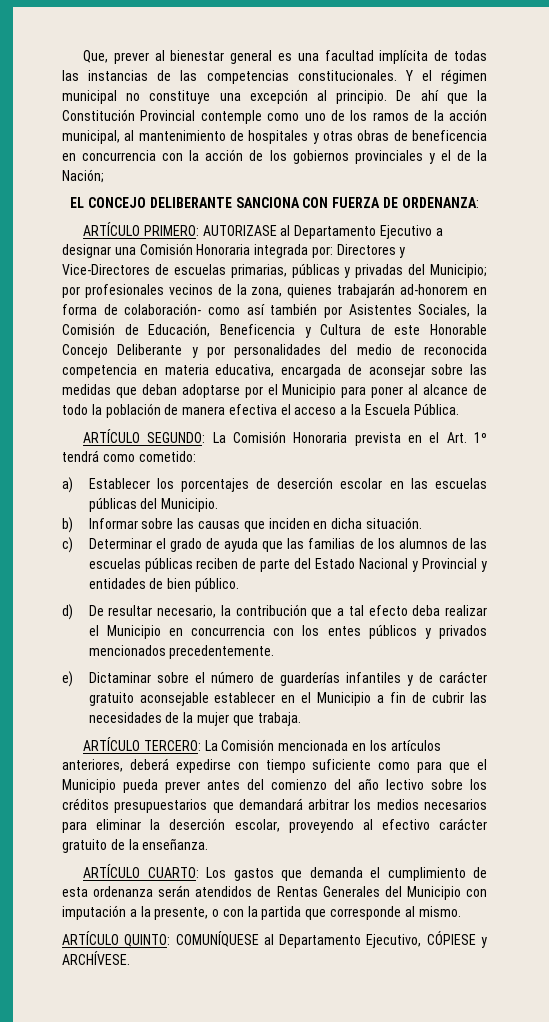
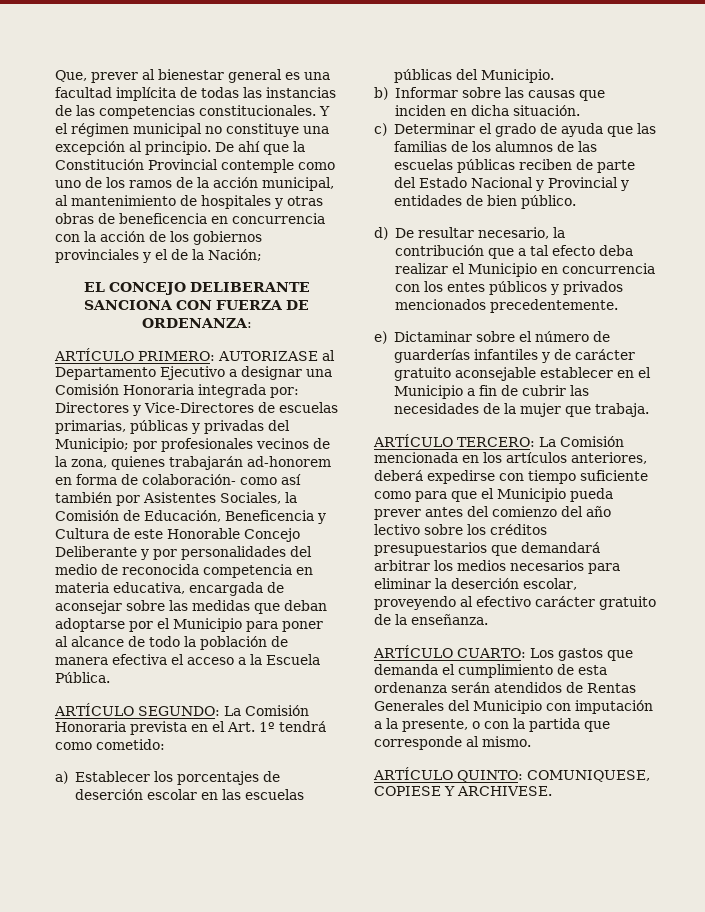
[175,931,487,948] [62,951,130,965] COMUNÍQUESE al Departamento Ejecutivo, CÓPIESE y ARCHÍVESE. -> [527,770,650,782] [374,786,552,796] COMUNIQUESE, COPIESE Y ARCHIVESE.

